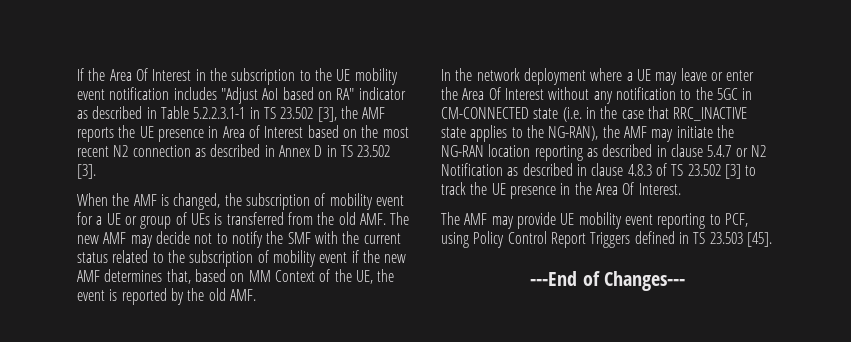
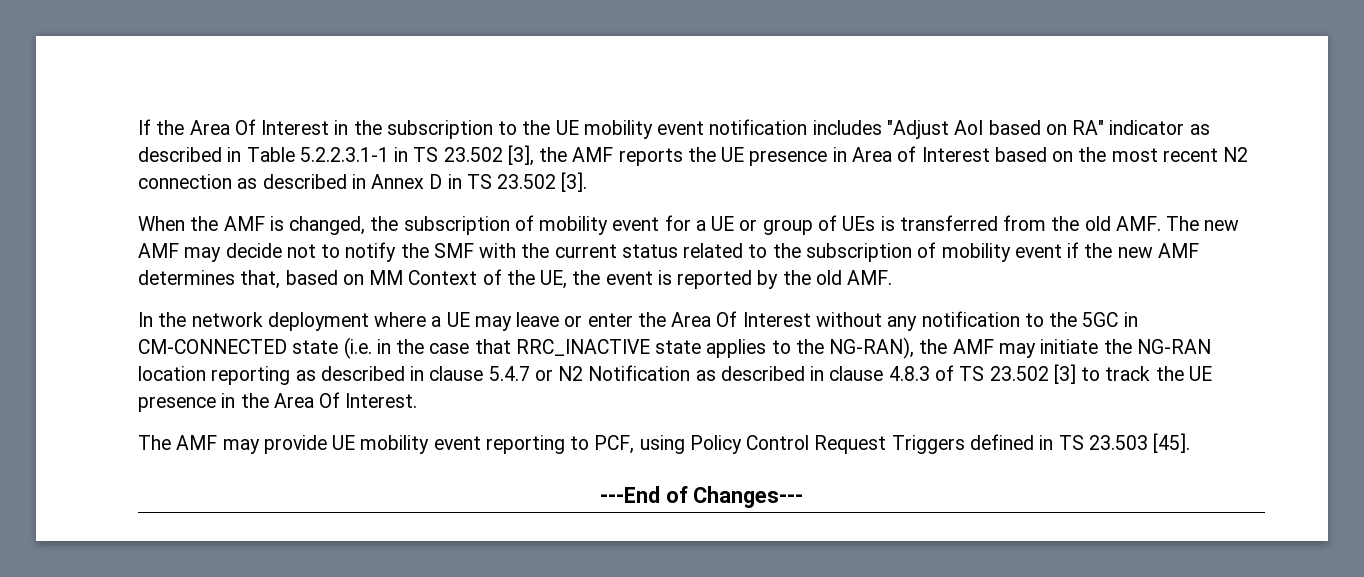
[550,232,586,248] Report -> [814,435,887,454] Request

